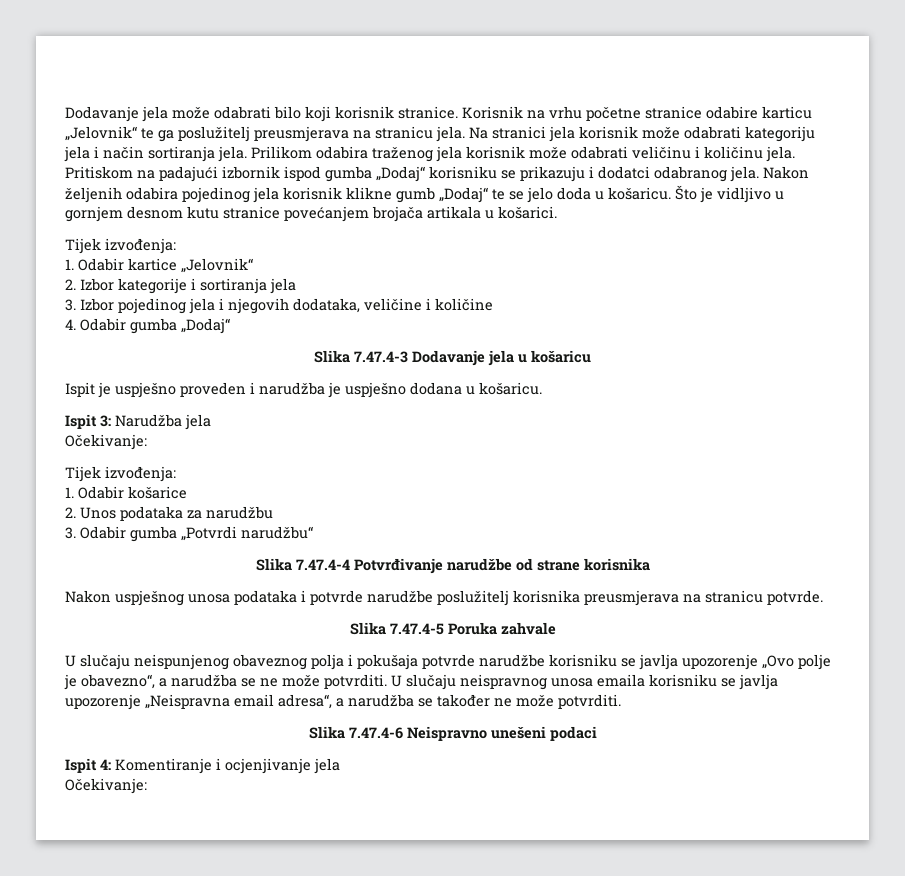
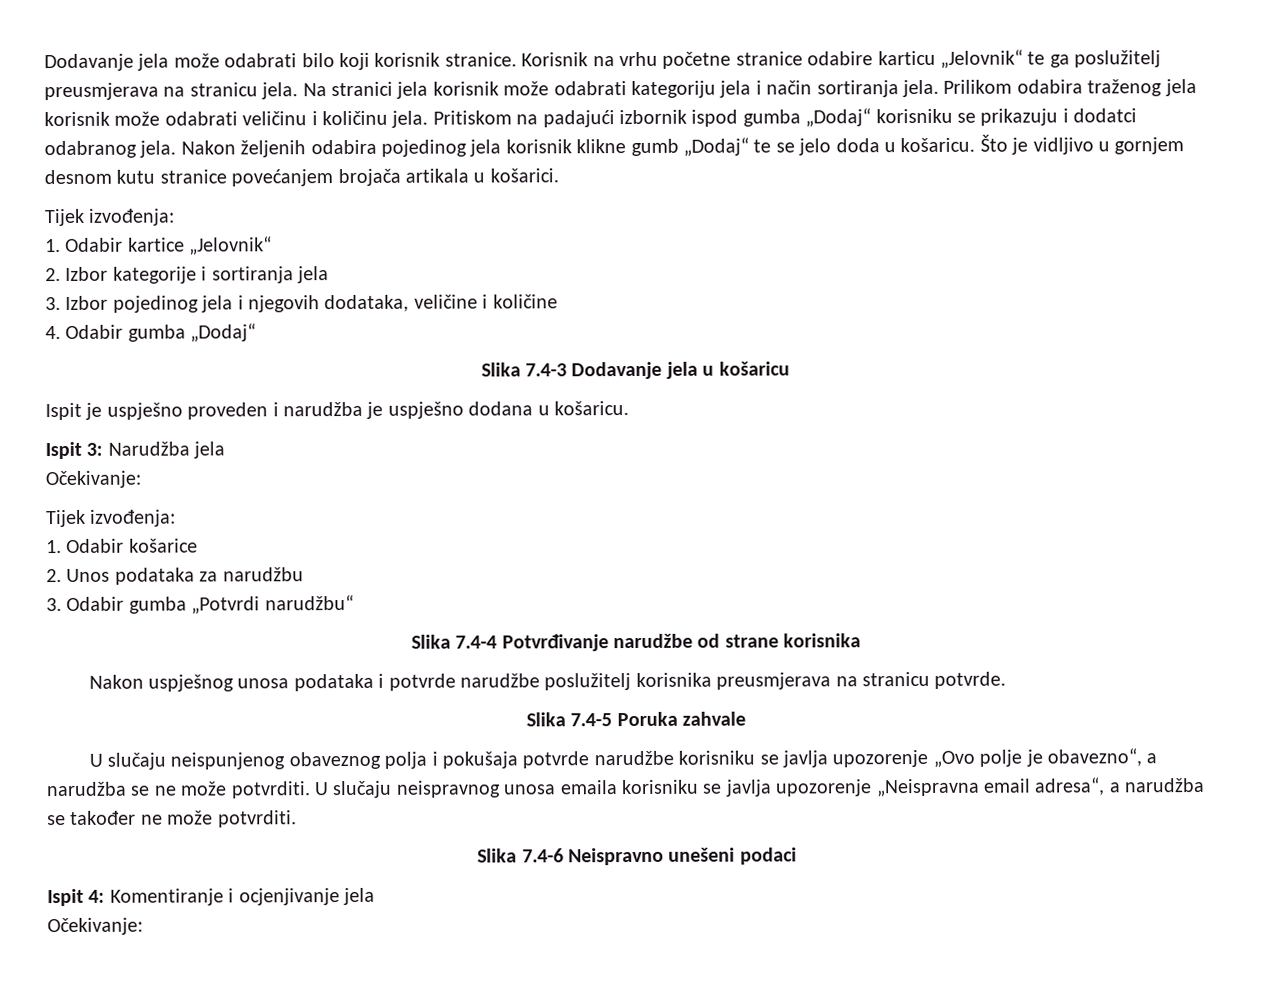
[354,351,408,363] 7.47.4-3 -> [524,363,567,377] 7.4-3
[295,559,350,570] 7.47.4-4 -> [455,635,498,649] 7.4-4
[389,623,444,635] 7.47.4-5 -> [570,713,613,727] 7.4-5
[348,727,403,739] 7.47.4-6 -> [521,848,564,863] 7.4-6

